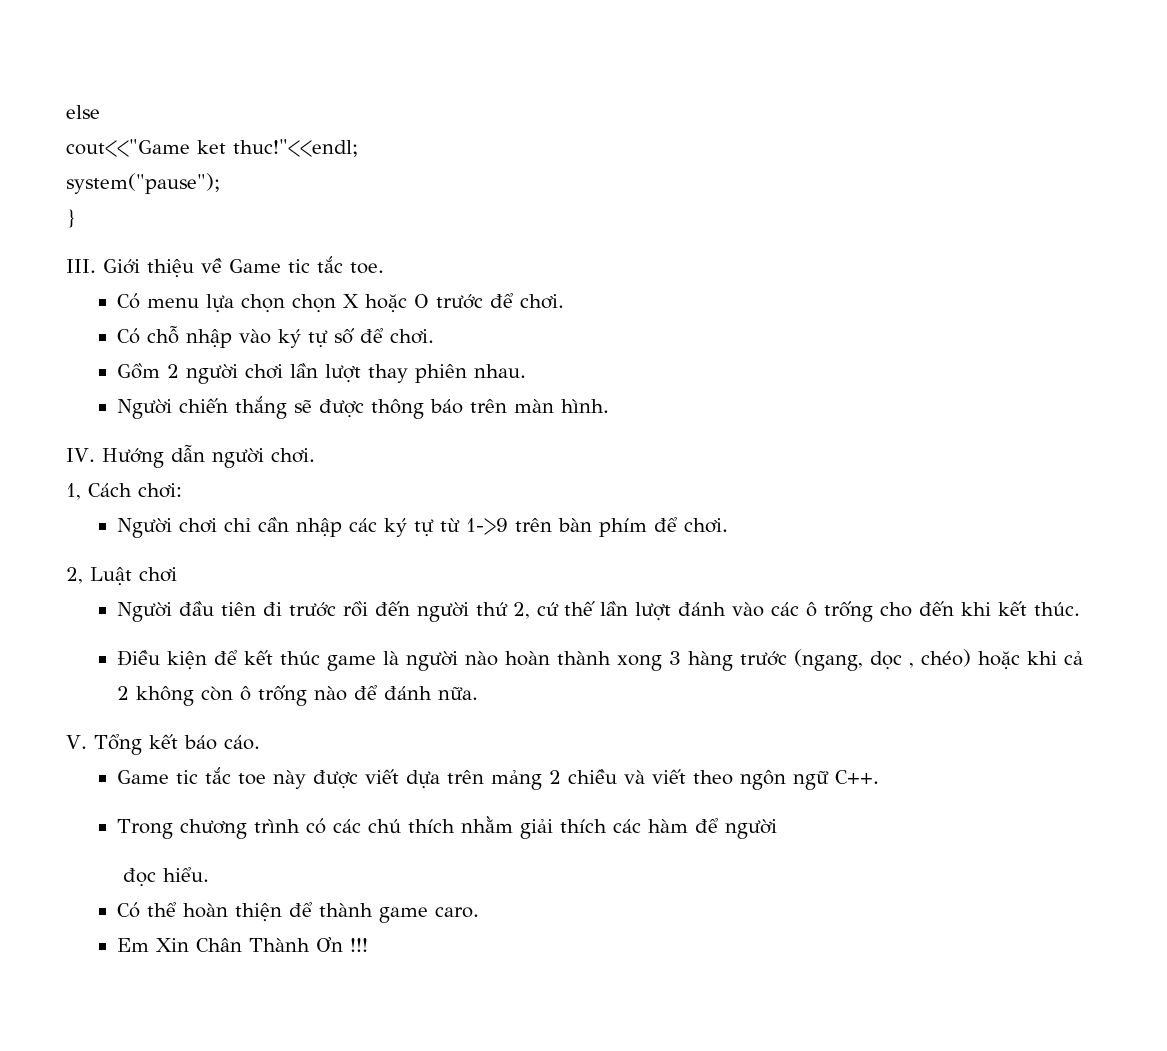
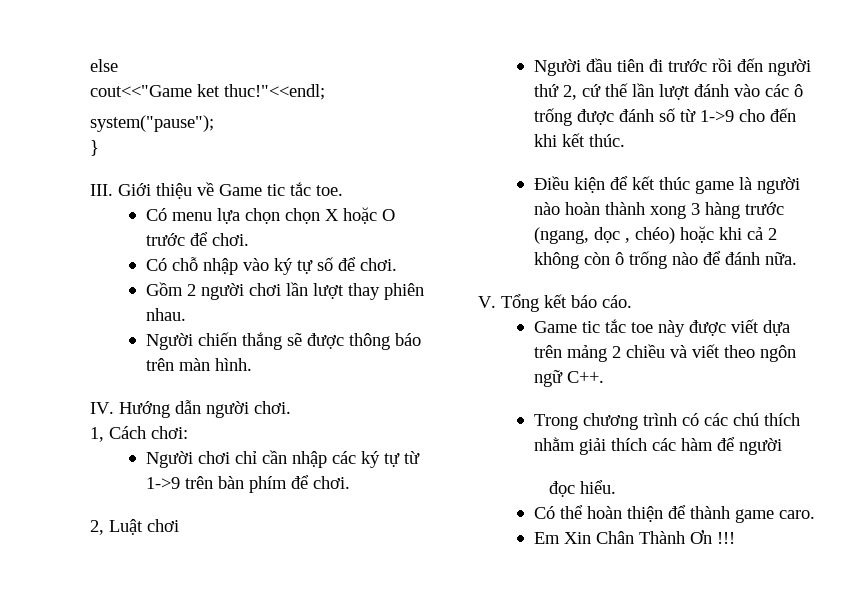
(874, 611) none -> [576,108,734,125] được đánh số từ 1->9

